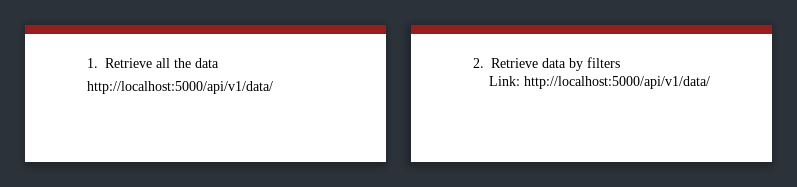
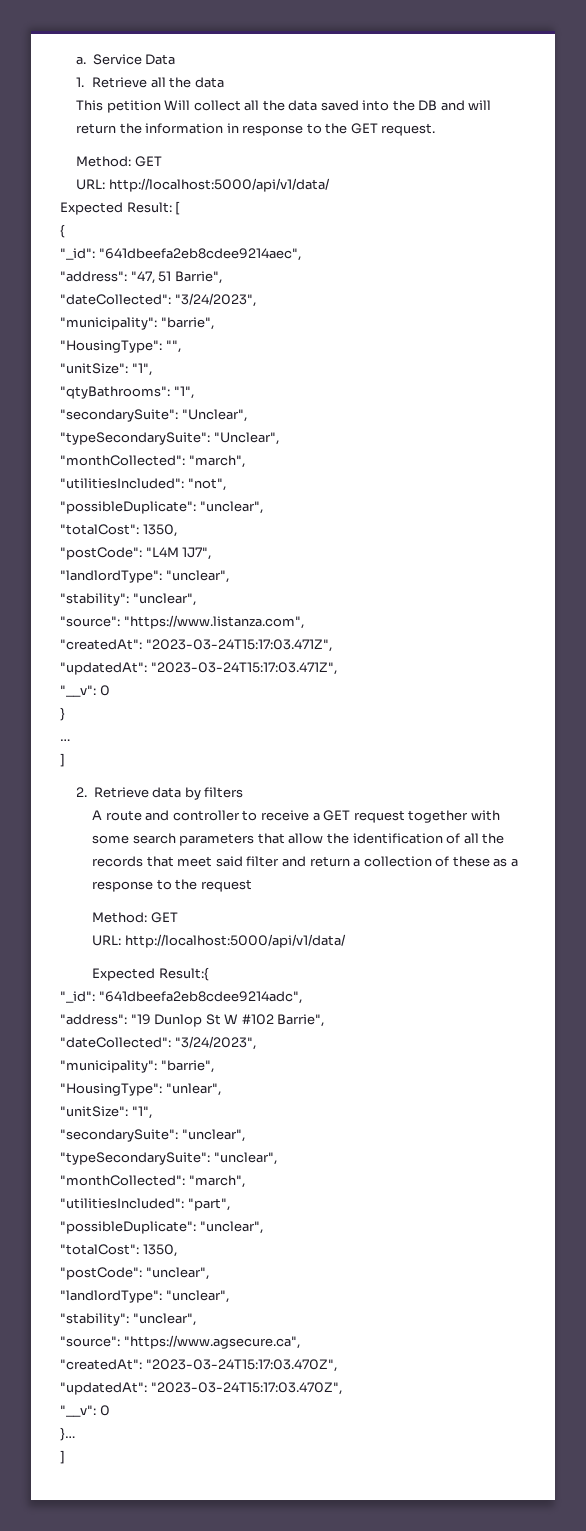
(86, 63) none -> [76,54,176,65] a. Service Data //
[86,81,273,94] http://localhost:5000/api/v1/data/ -> [76,100,492,113] [76,123,436,136] [76,156,162,167] [76,178,330,192] [60,201,181,215] [60,224,65,238] [60,248,301,261] [60,271,222,284] [60,293,256,307] [60,317,214,330] [60,340,181,353] [60,363,152,376] [60,386,194,399] [60,409,247,422] [60,432,279,445] [60,455,245,468] [60,478,226,491] [60,501,263,514] [60,524,177,537] [60,547,212,560] [60,570,229,583] [60,593,196,606] [60,615,304,629] [60,639,332,652] [60,662,337,675] [60,685,110,697] [60,707,65,721] [60,739,70,741] [60,753,65,767] This petition Will collect all the data saved into the DB and will return the information in response to the GET request. // Method: GET // URL: http://localhost:5000/api/v1/data/ // Expected Result: [ // { // "_id": "641dbeefa2eb8cdee9214aec", // "address": "47, 51 Barrie", // "dateCollected": "3/24/2023", // "municipality": "barrie", // "HousingType": "", // "unitSize": "1", // "qtyBathrooms": "1", // "secondarySuite": "Unclear", // "typeSecondarySuite": "Unclear", // "monthCollected": "march", // "utilitiesIncluded": "not", // "possibleDuplicate": "unclear", // "totalCost": 1350, // "postCode": "L4M 1J7", // "landlordType": "unclear", // "stability": "unclear", // "source": "https://www.listanza.com", // "createdAt": "2023-03-24T15:17:03.471Z", // "updatedAt": "2023-03-24T15:17:03.471Z", // "__v": 0 // } // … // ]
[488,76,710,89] Link: http://localhost:5000/api/v1/data/ -> [92,810,500,823] [92,833,505,846] [92,856,518,867] [92,879,252,892] [92,912,178,923] [92,934,346,948] [92,967,209,981] [60,991,302,1004] [60,1014,325,1027] [60,1036,256,1050] [60,1060,214,1073] [60,1083,221,1096] [60,1106,152,1119] [60,1129,245,1142] [60,1152,277,1165] [60,1175,245,1188] [60,1198,230,1211] [60,1221,263,1234] [60,1244,177,1257] [60,1267,209,1280] [60,1290,229,1303] [60,1313,196,1326] [60,1335,300,1349] [60,1359,337,1372] [60,1382,342,1395] [60,1405,110,1417] [60,1427,75,1441] [60,1450,65,1464] A route and controller to receive a GET request together with some search parameters that allow the identification of all the records that meet said filter and return a collection of these as a response to the request // Method: GET // URL: http://localhost:5000/api/v1/data/ // Expected Result:{ // "_id": "641dbeefa2eb8cdee9214adc", // "address": "19 Dunlop St W #102 Barrie", // "dateCollected": "3/24/2023", // "municipality": "barrie", // "HousingType": "unlear", // "unitSize": "1", // "secondarySuite": "unclear", // "typeSecondarySuite": "unclear", // "monthCollected": "march", // "utilitiesIncluded": "part", // "possibleDuplicate": "unclear", // "totalCost": 1350, // "postCode": "unclear", // "landlordType": "unclear", // "stability": "unclear", // "source": "https://www.agsecure.ca", // "createdAt": "2023-03-24T15:17:03.470Z", // "updatedAt": "2023-03-24T15:17:03.470Z", // "__v": 0 // }… // ]

